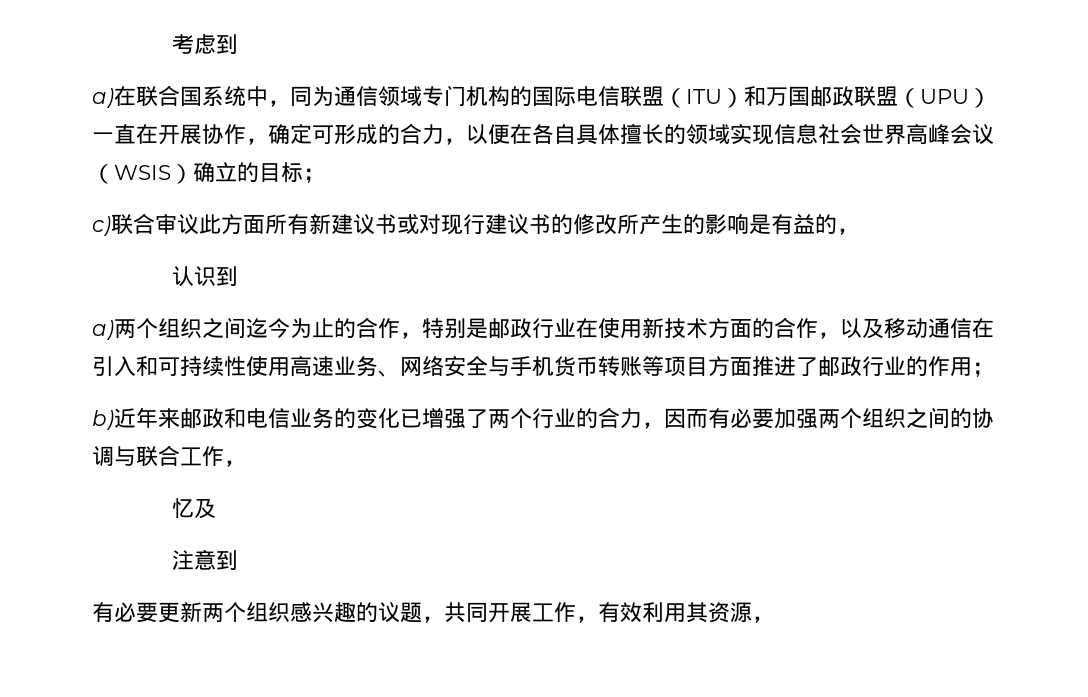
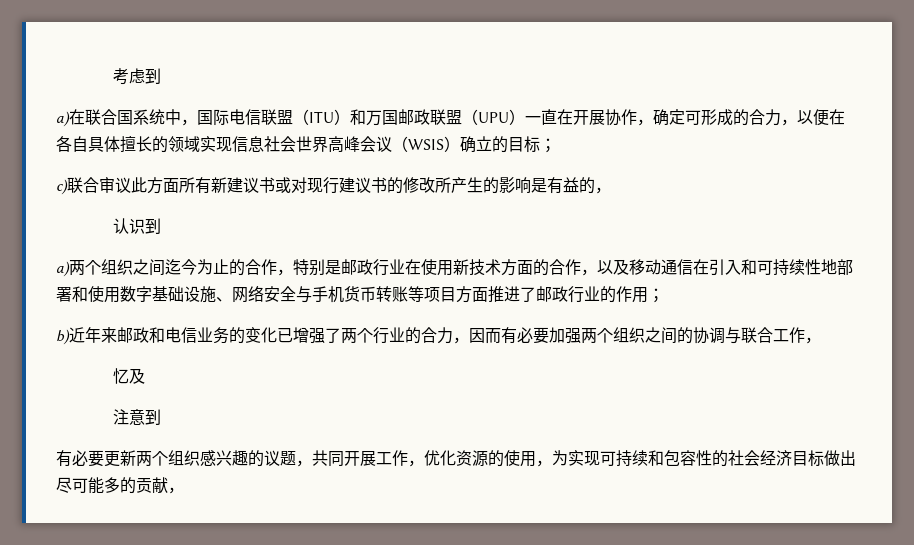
[290,85,532,107] 同为通信领域专门机构的 -> (197, 122) none
[246,356,378,377] 使用高速业务 -> [821,259,853,275] [56,286,216,303] 地部署和使用数字基础设施
[598,602,752,623] 有效利用其资源 -> [424,450,856,467] [56,477,168,494] 优化资源的使用，为实现可持续和包容性的社会经济目标做出尽可能多的贡献

